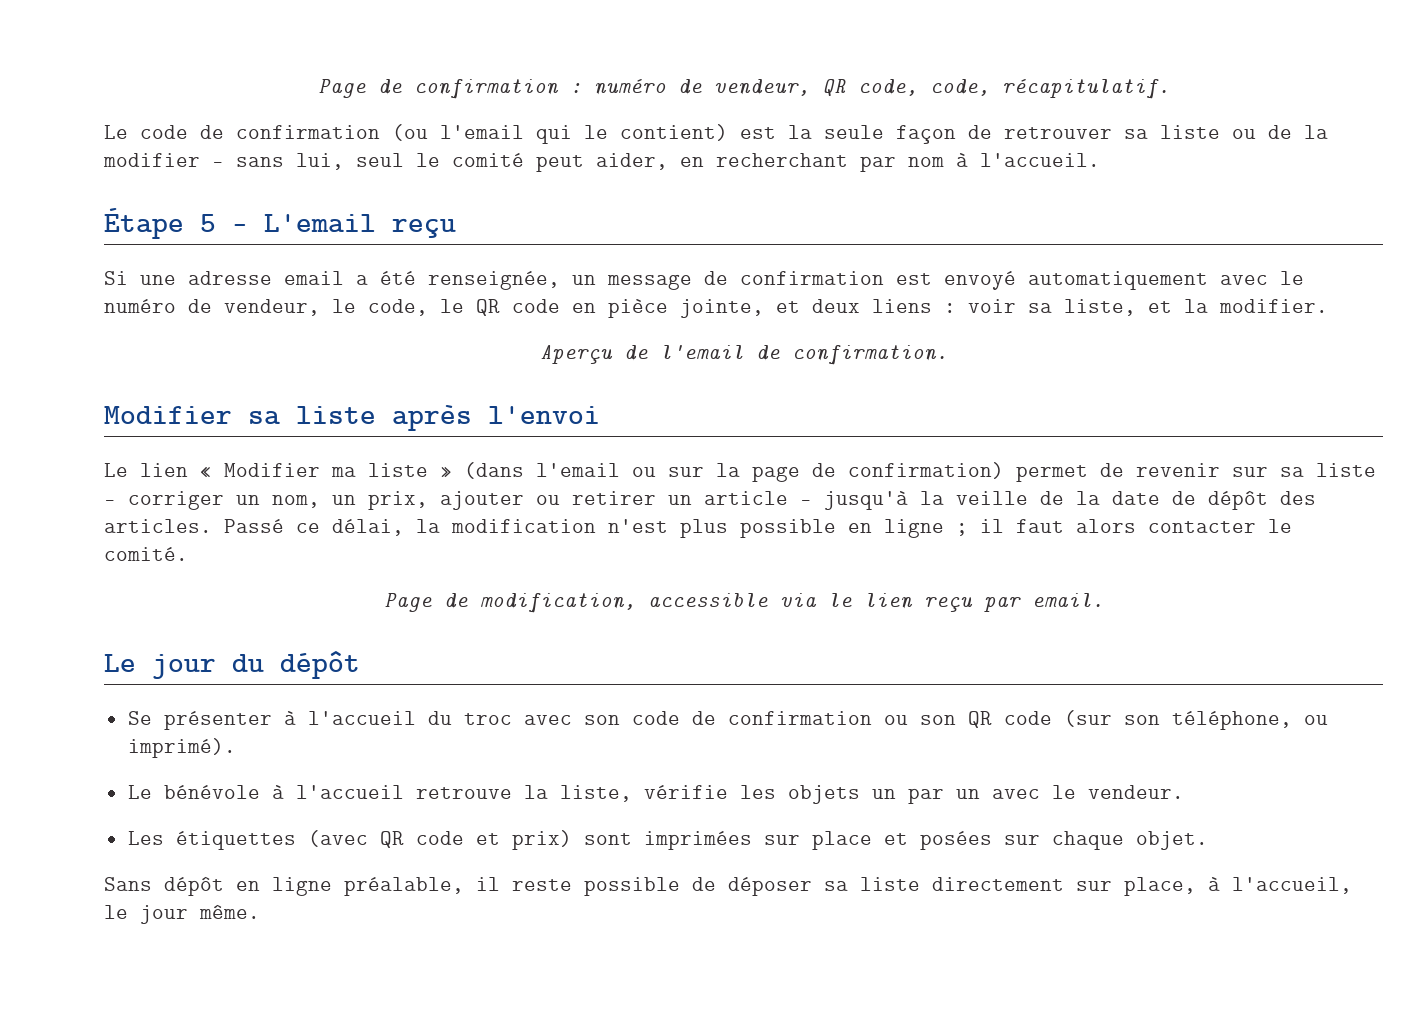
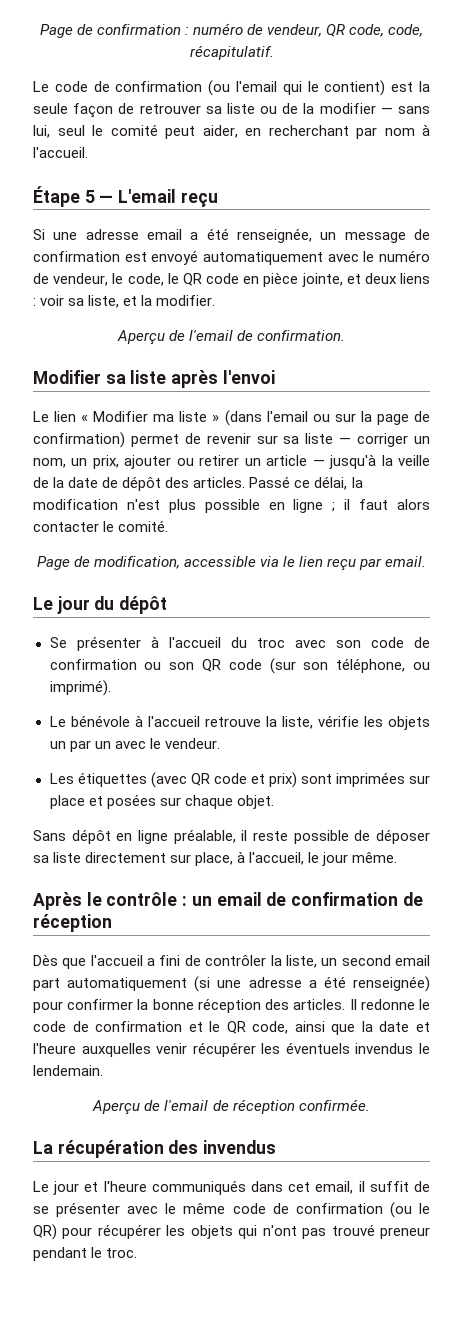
(260, 911) none -> [33,892,423,910] [33,914,112,932] [33,954,431,969] [33,976,431,992] [33,998,431,1013] [33,1021,430,1035] [33,1042,430,1057] [33,1065,103,1076] [92,1099,370,1115] [33,1140,277,1158] [33,1180,430,1195] [33,1202,430,1218] [33,1224,431,1240] [33,1247,138,1261] // Après le contrôle : un email de confirmation de réception // Dès que l'accueil a fini de contrôler la liste, un second email part automatiquement (si une adresse a été renseignée) pour confirmer la bonne réception des articles. Il redonne le code de confirmation et le QR code, ainsi que la date et l'heure auxquelles venir récupérer les éventuels invendus le lendemain. // Aperçu de l'email de réception confirmée. // La récupération des invendus // Le jour et l'heure communiqués dans cet email, il suffit de se présenter avec le même code de confirmation (ou le QR) pour récupérer les objets qui n'ont pas trouvé preneur pendant le troc.

